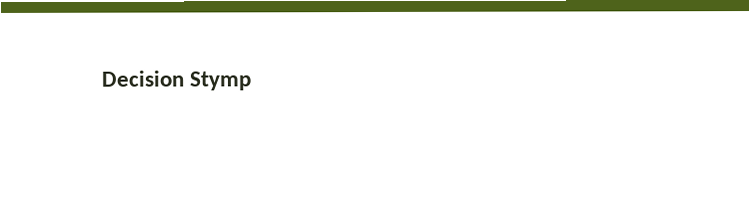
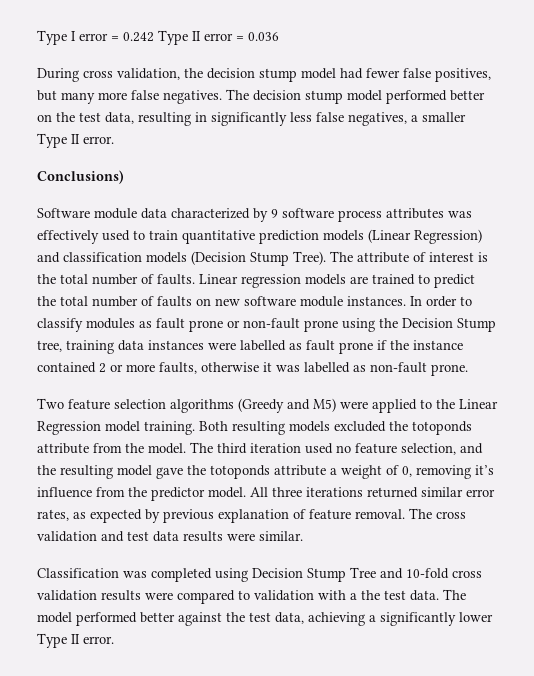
[101,70,252,91] Decision Stymp -> [37,30,279,45] [37,68,491,82] [37,89,485,104] [37,112,466,126] [37,133,114,148] [37,170,124,184] [37,208,472,222] [37,229,482,244] [37,251,488,266] [37,274,475,288] [37,296,472,307] [37,318,496,332] [37,340,463,354] [37,362,468,376] [37,398,498,413] [37,421,472,435] [37,442,483,455] [37,465,494,479] [37,487,495,501] [37,508,466,523] [37,531,303,542] [37,567,482,582] [37,589,466,604] [37,612,493,626] [37,633,114,648] Type I error = 0.242 Type II error = 0.036 // During cross validation, the decision stump model had fewer false positives, but many more false negatives. The decision stump model performed better on the test data, resulting in significantly less false negatives, a smaller Type II error. // Conclusions) // Software module data characterized by 9 software process attributes was effectively used to train quantitative prediction models (Linear Regression) and classification models (Decision Stump Tree). The attribute of interest is the total number of faults. Linear regression models are trained to predict the total number of faults on new software module instances. In order to classify modules as fault prone or non-fault prone using the Decision Stump tree, training data instances were labelled as fault prone if the instance contained 2 or more faults, otherwise it was labelled as non-fault prone. // Two feature selection algorithms (Greedy and M5) were applied to the Linear Regression model training. Both resulting models excluded the totoponds attribute from the model. The third iteration used no feature selection, and the resulting model gave the totoponds attribute a weight of 0, removing it’s influence from the predictor model. All three iterations returned similar error rates, as expected by previous explanation of feature removal. The cross validation and test data results were similar. // Classification was completed using Decision Stump Tree and 10-fold cross validation results were compared to validation with a the test data. The model performed better against the test data, achieving a significantly lower Type II error.

